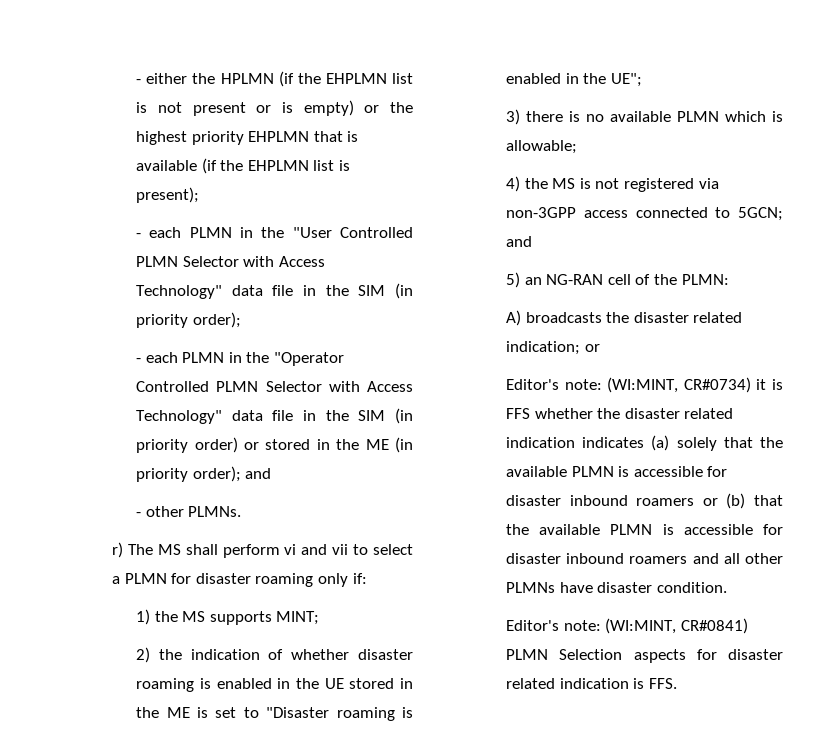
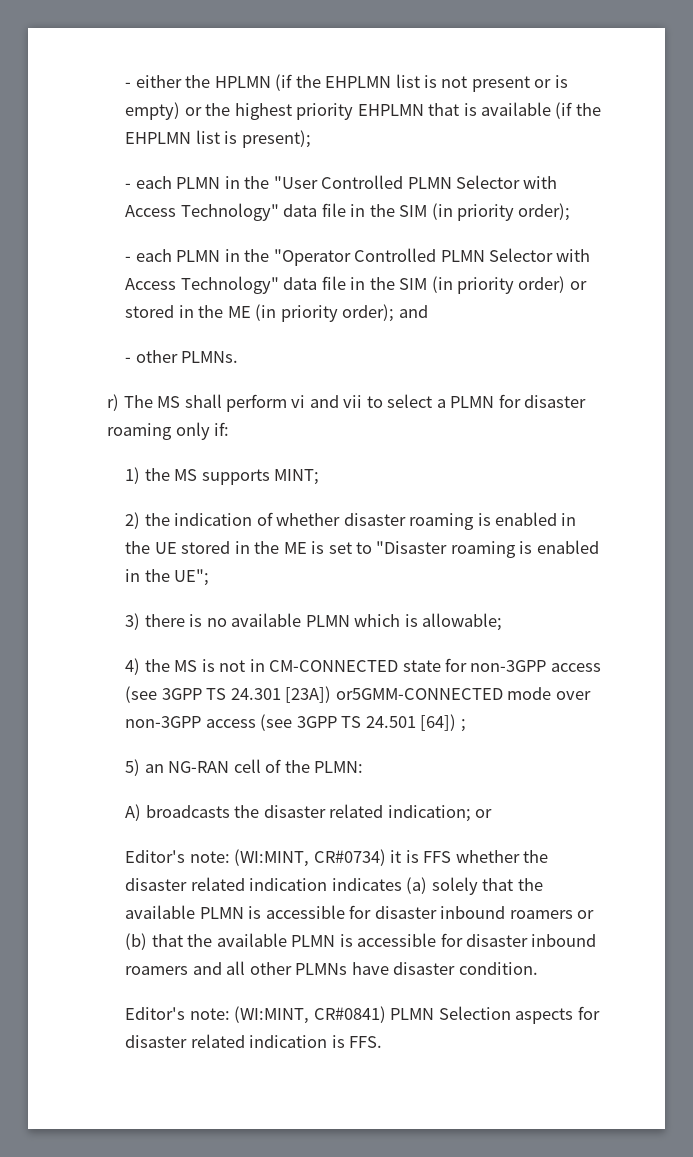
[624,178,719,192] [506,207,783,221] [506,236,533,247] registered via non-3GPP access connected to 5GCN; and -> [249,658,601,672] [125,686,591,703] [125,714,466,732] in CM-CONNECTED state for non-3GPP access (see 3GPP TS 24.301 [23A]) or5GMM-CONNECTED mode over non-3GPP access (see 3GPP TS 24.501 [64]) ;

